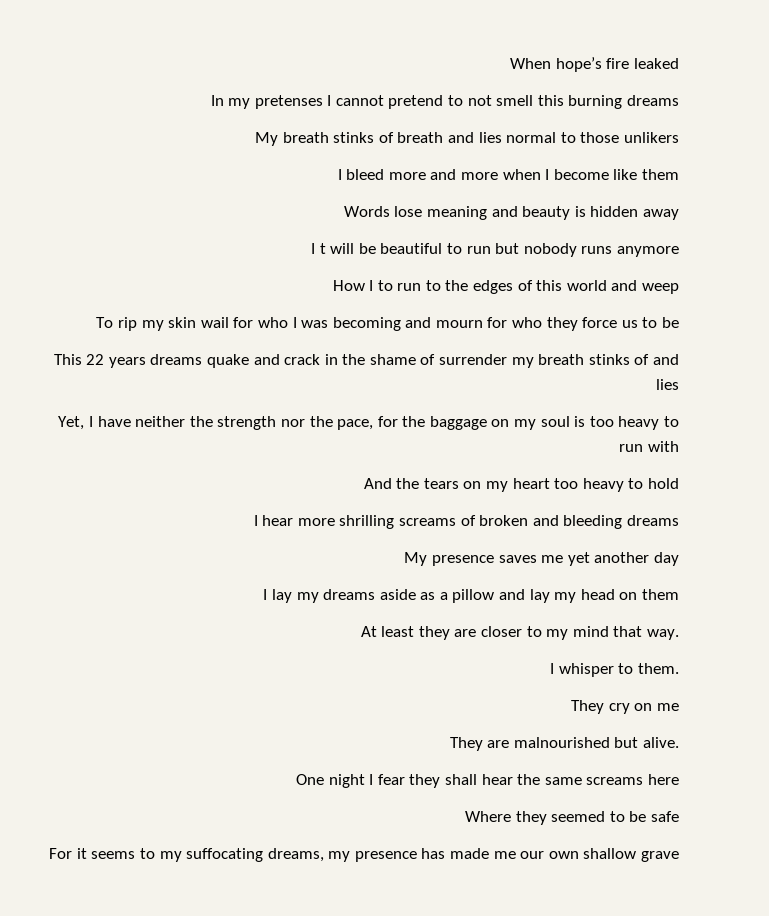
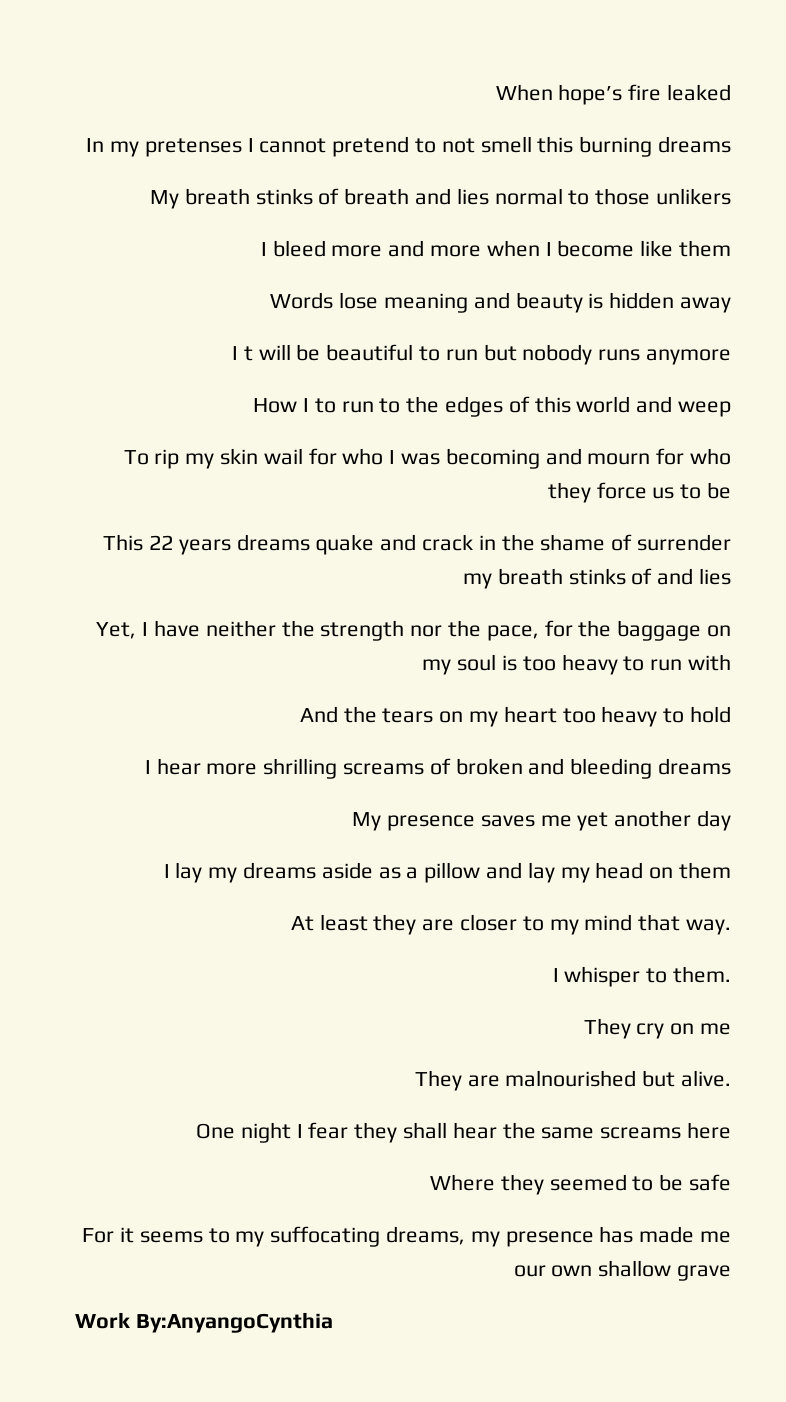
(679, 856) none -> [75,1312,333,1333] // Work By:AnyangoCynthia

